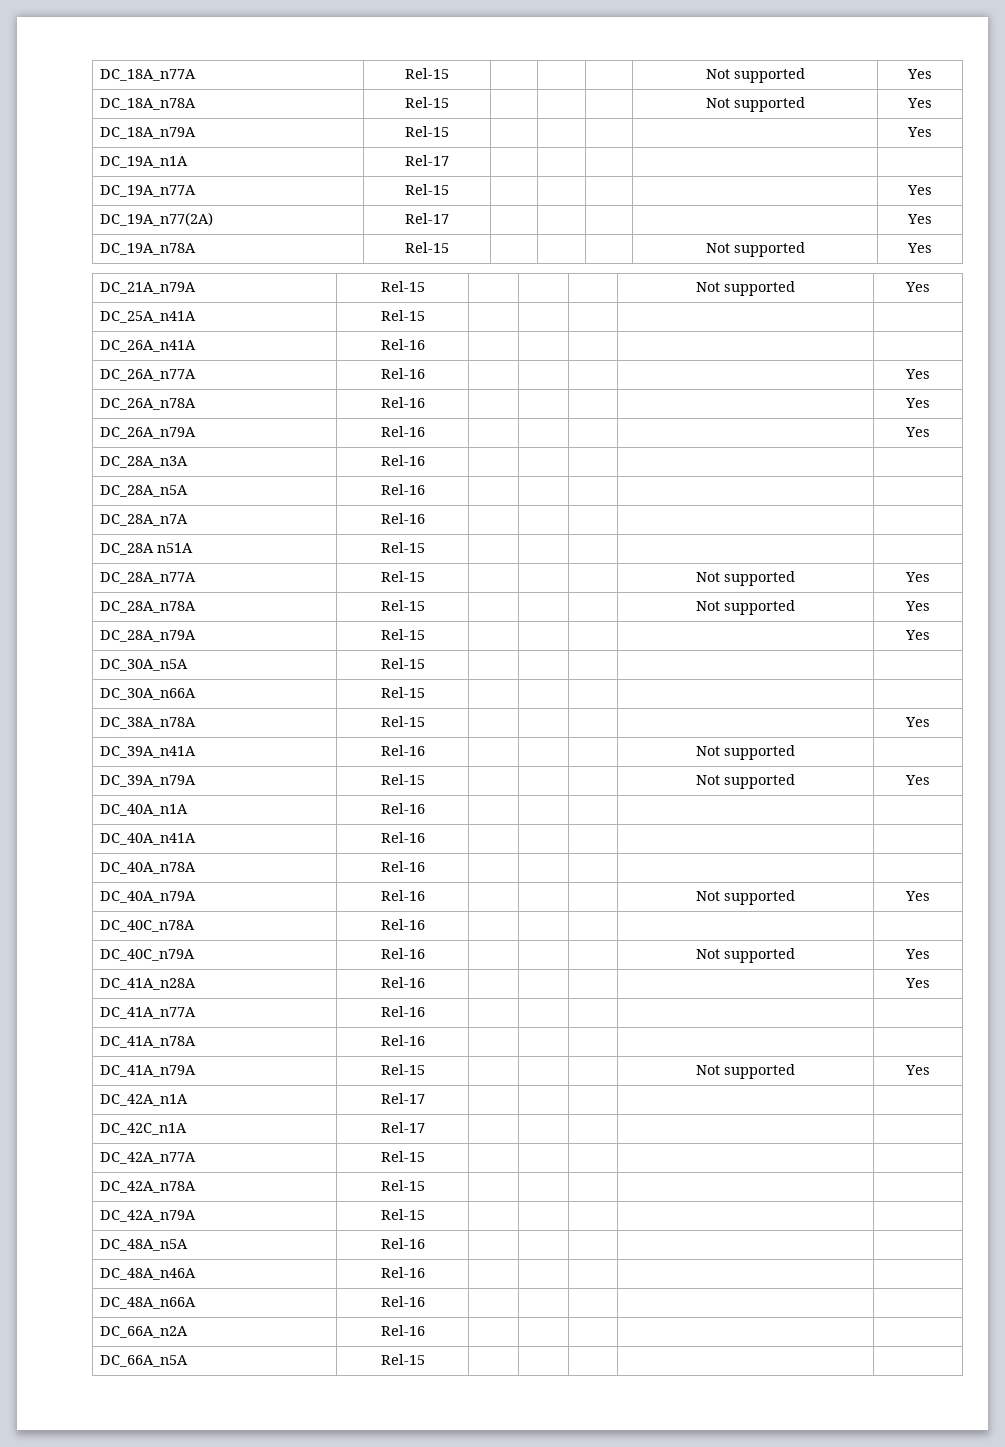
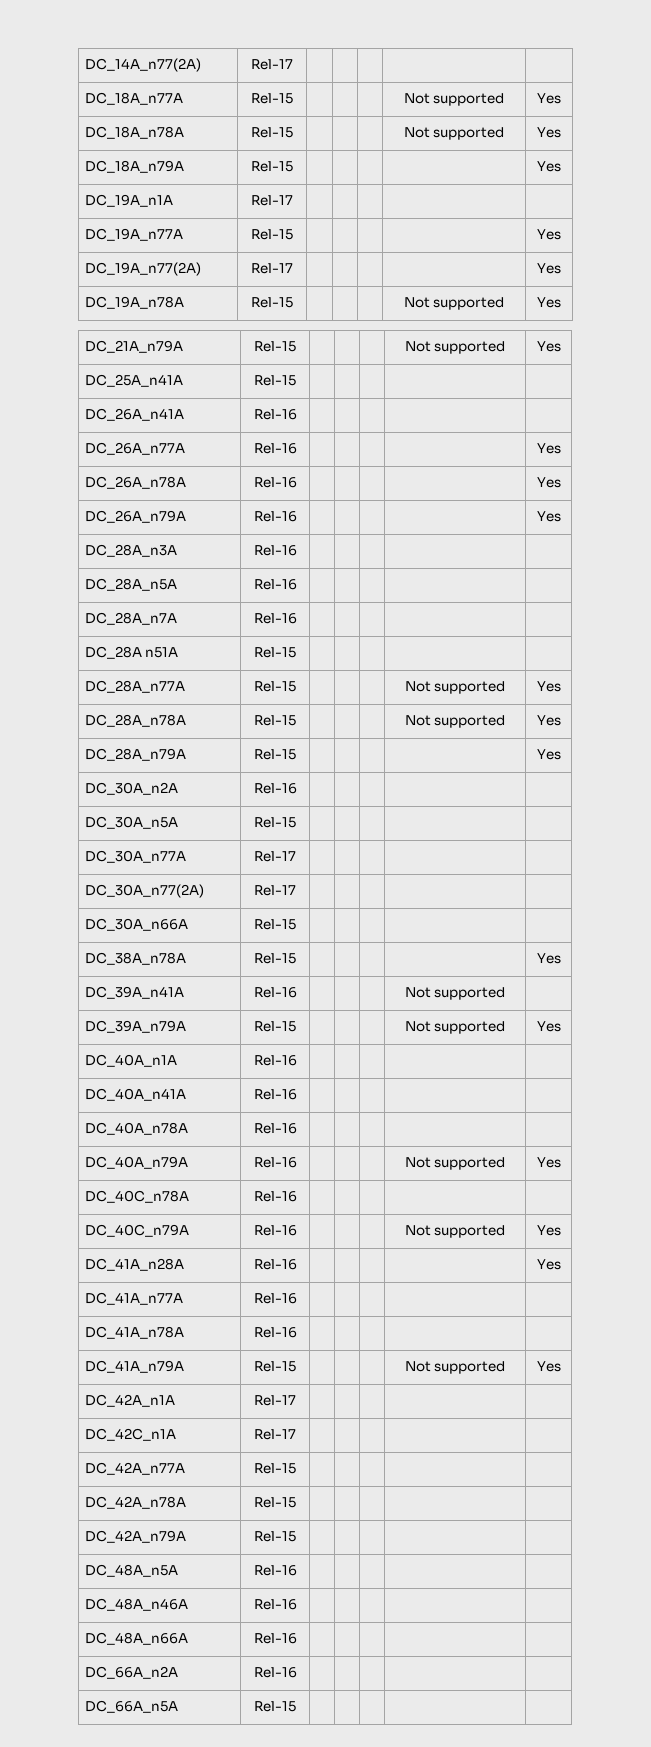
(99, 75) none -> [84,58,201,72] [251,59,293,70] DC_14A_n77(2A) | Rel-17 | | | | | //
(930, 635) none -> [84,782,178,795] [253,783,297,794] // DC_30A_n2A | Rel-16 | | | | |
(425, 663) none -> [84,850,186,863] [254,851,296,862] [84,884,204,898] [254,885,296,896] // DC_30A_n77A | Rel-17 | | | | | // DC_30A_n77(2A) | Rel-17 | | | | |

